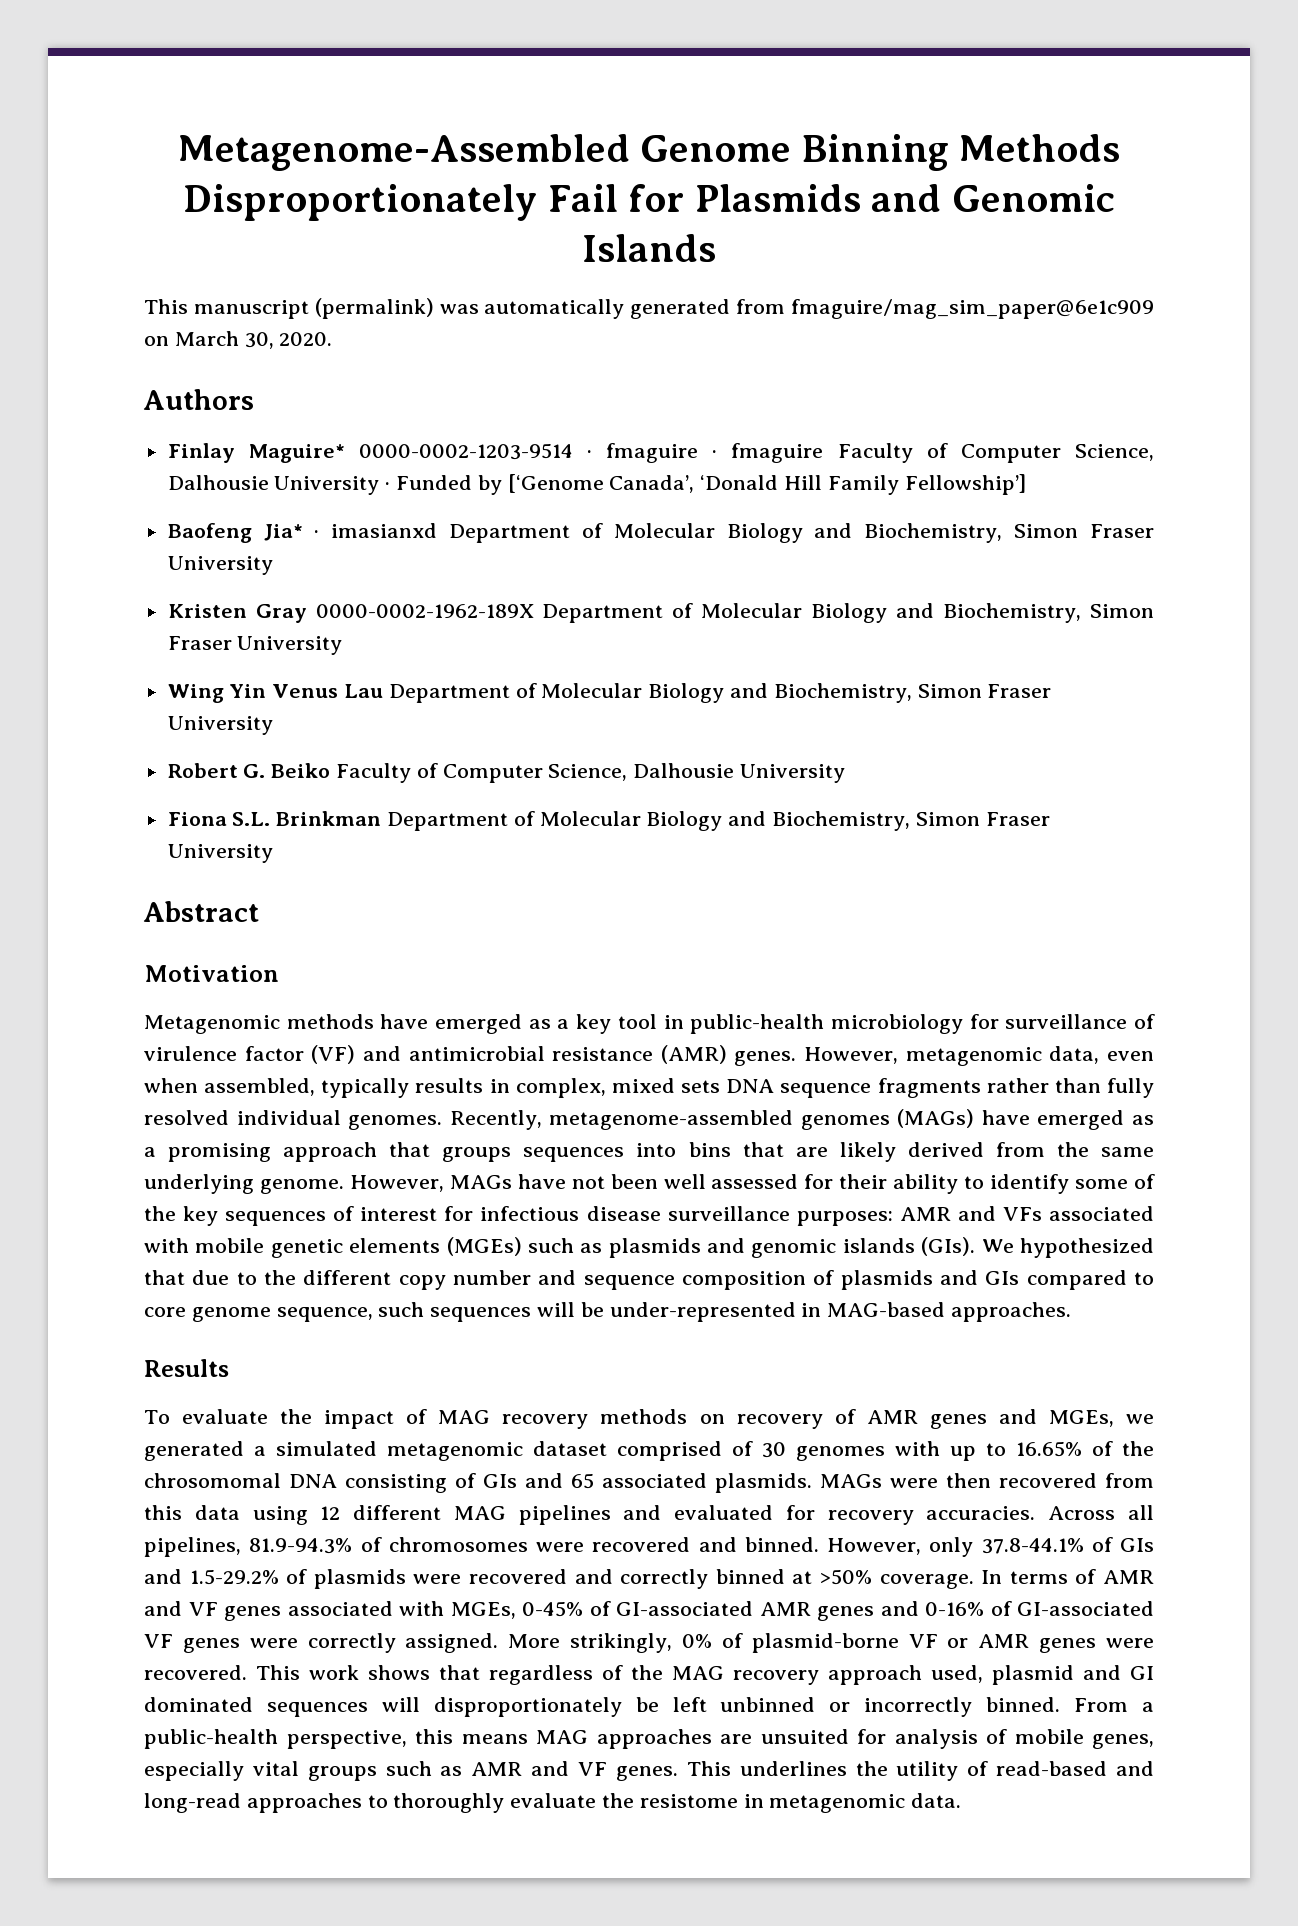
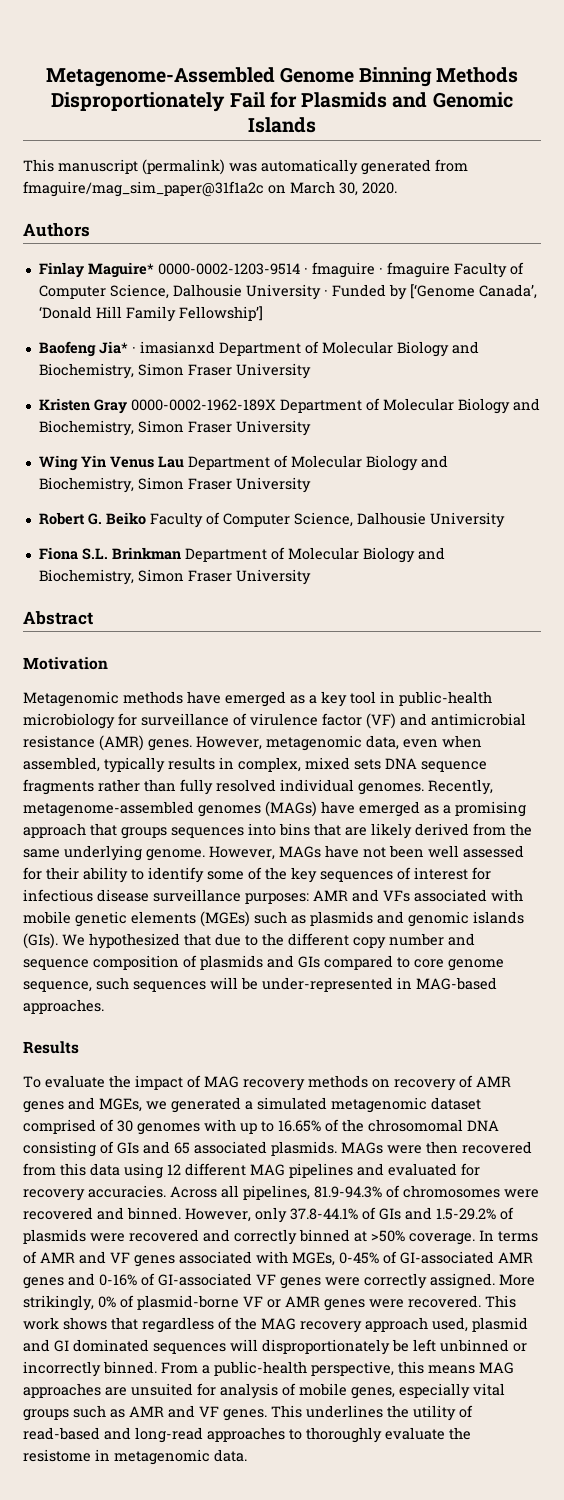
[791,299,1154,319] fmaguire/mag_sim_paper@6e1c909 -> [23,181,264,197] fmaguire/mag_sim_paper@31f1a2c

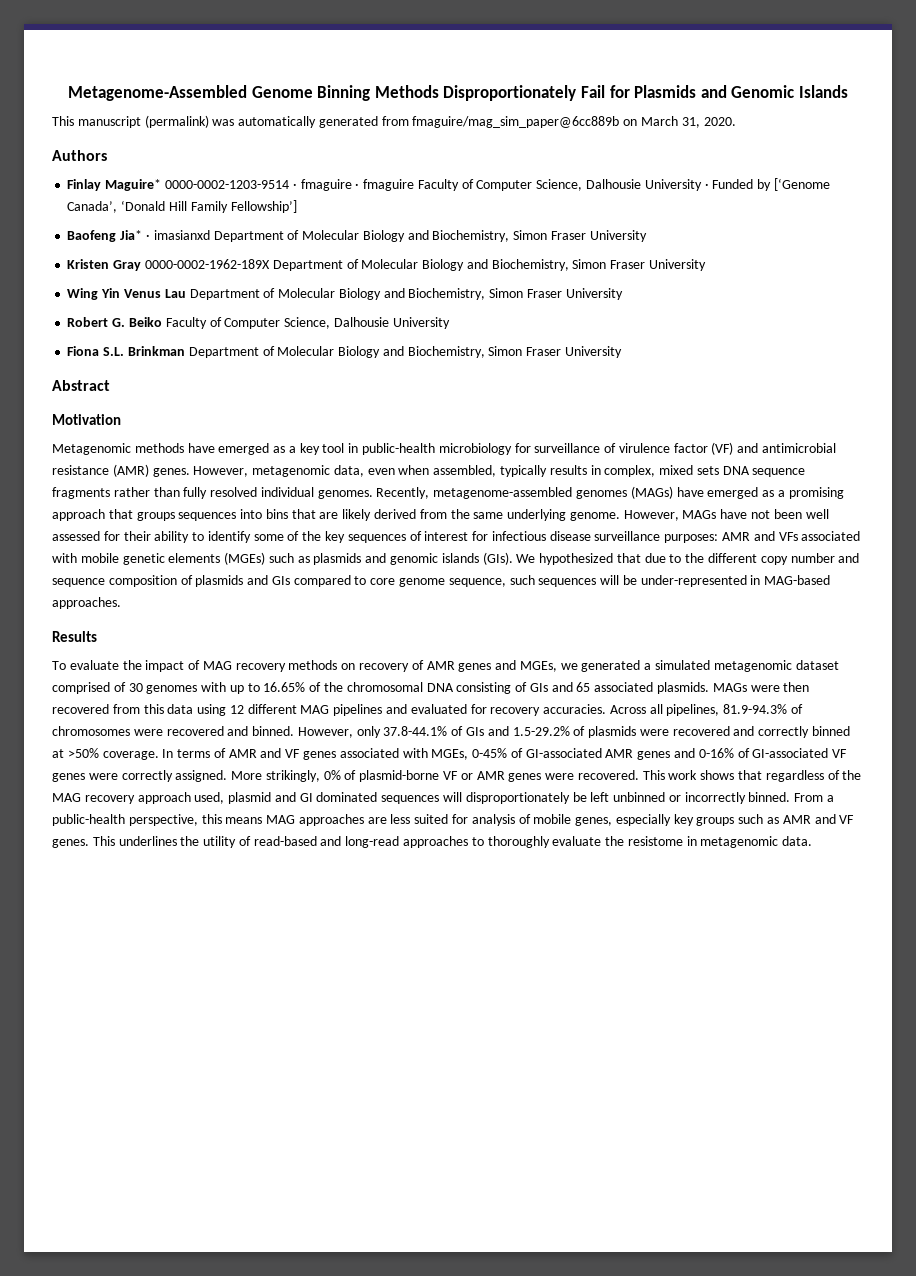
[23,181,264,197] fmaguire/mag_sim_paper@31f1a2c -> [412,116,620,128] fmaguire/mag_sim_paper@6cc889b
[339,182,358,196] 30, -> [681,117,700,128] 31,
[368,1119,463,1132] chrosomomal -> [346,682,423,692] chromosomal
[131,1383,193,1396] unsuited -> [390,814,449,824] less suited
[473,1383,505,1396] vital -> [673,814,694,826] key

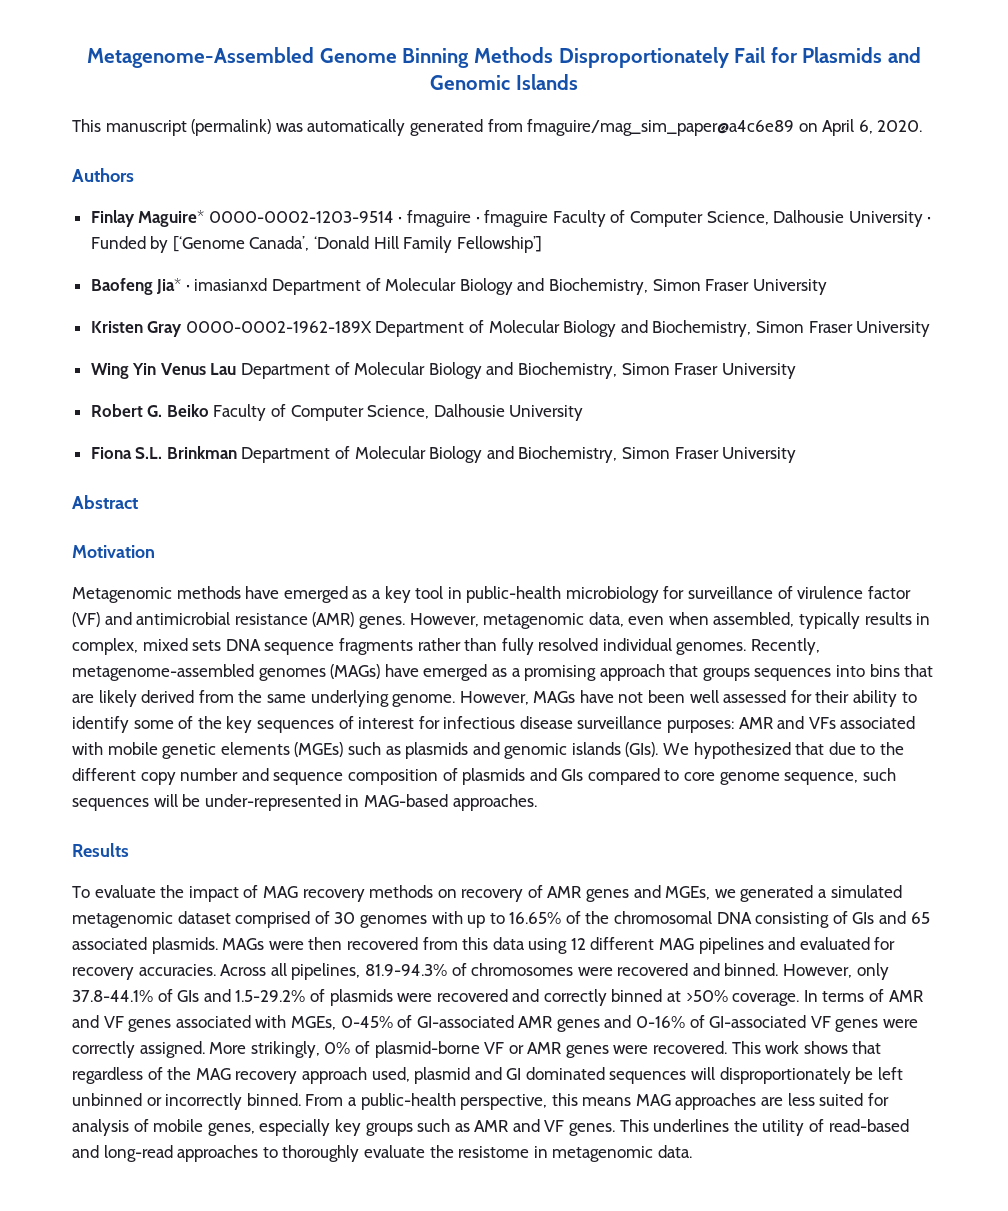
[412,116,700,128] fmaguire/mag_sim_paper@6cc889b on March 31, -> [527,119,873,136] fmaguire/mag_sim_paper@a4c6e89 on April 6,

